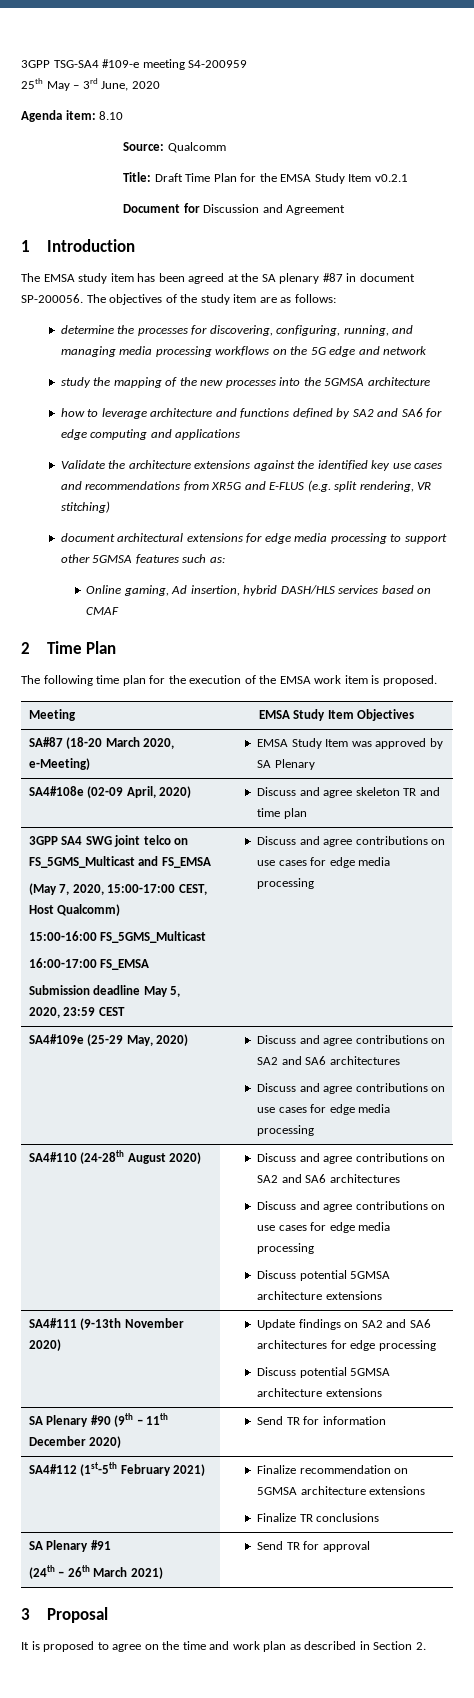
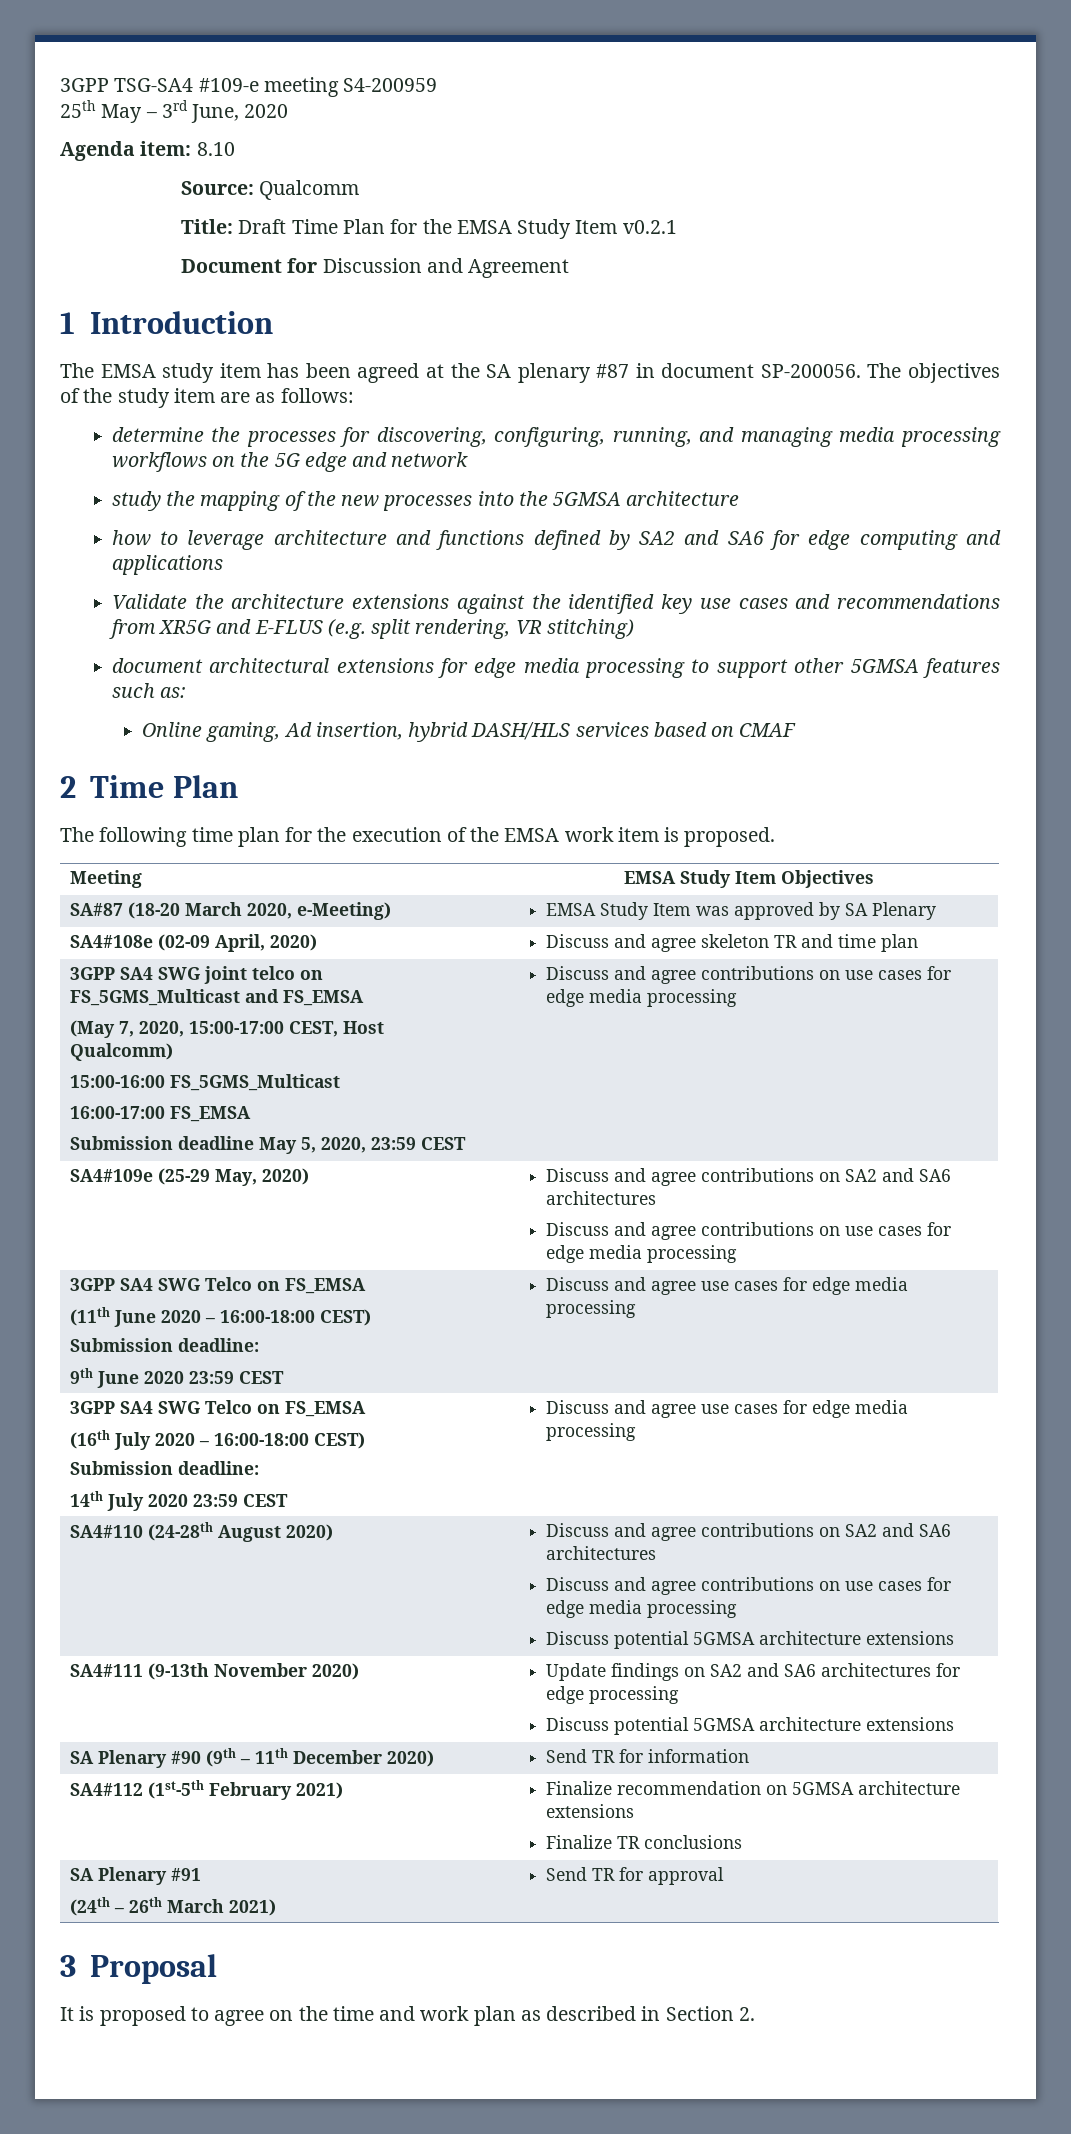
(315, 1130) none -> [69,1277,366,1294] [69,1307,371,1327] [69,1338,259,1352] [69,1368,284,1388] [545,1277,908,1295] [545,1300,636,1318] [69,1400,366,1417] [69,1430,365,1450] [69,1461,259,1475] [69,1491,288,1511] [545,1400,908,1418] [545,1423,636,1441] // 3GPP SA4 SWG Telco on FS_EMSA // (11th June 2020 – 16:00-18:00 CEST) // Submission deadline: // 9th June 2020 23:59 CEST | Discuss and agree use cases for edge media processing // 3GPP SA4 SWG Telco on FS_EMSA // (16th July 2020 – 16:00-18:00 CEST) // Submission deadline: // 14th July 2020 23:59 CEST | Discuss and agree use cases for edge media processing

